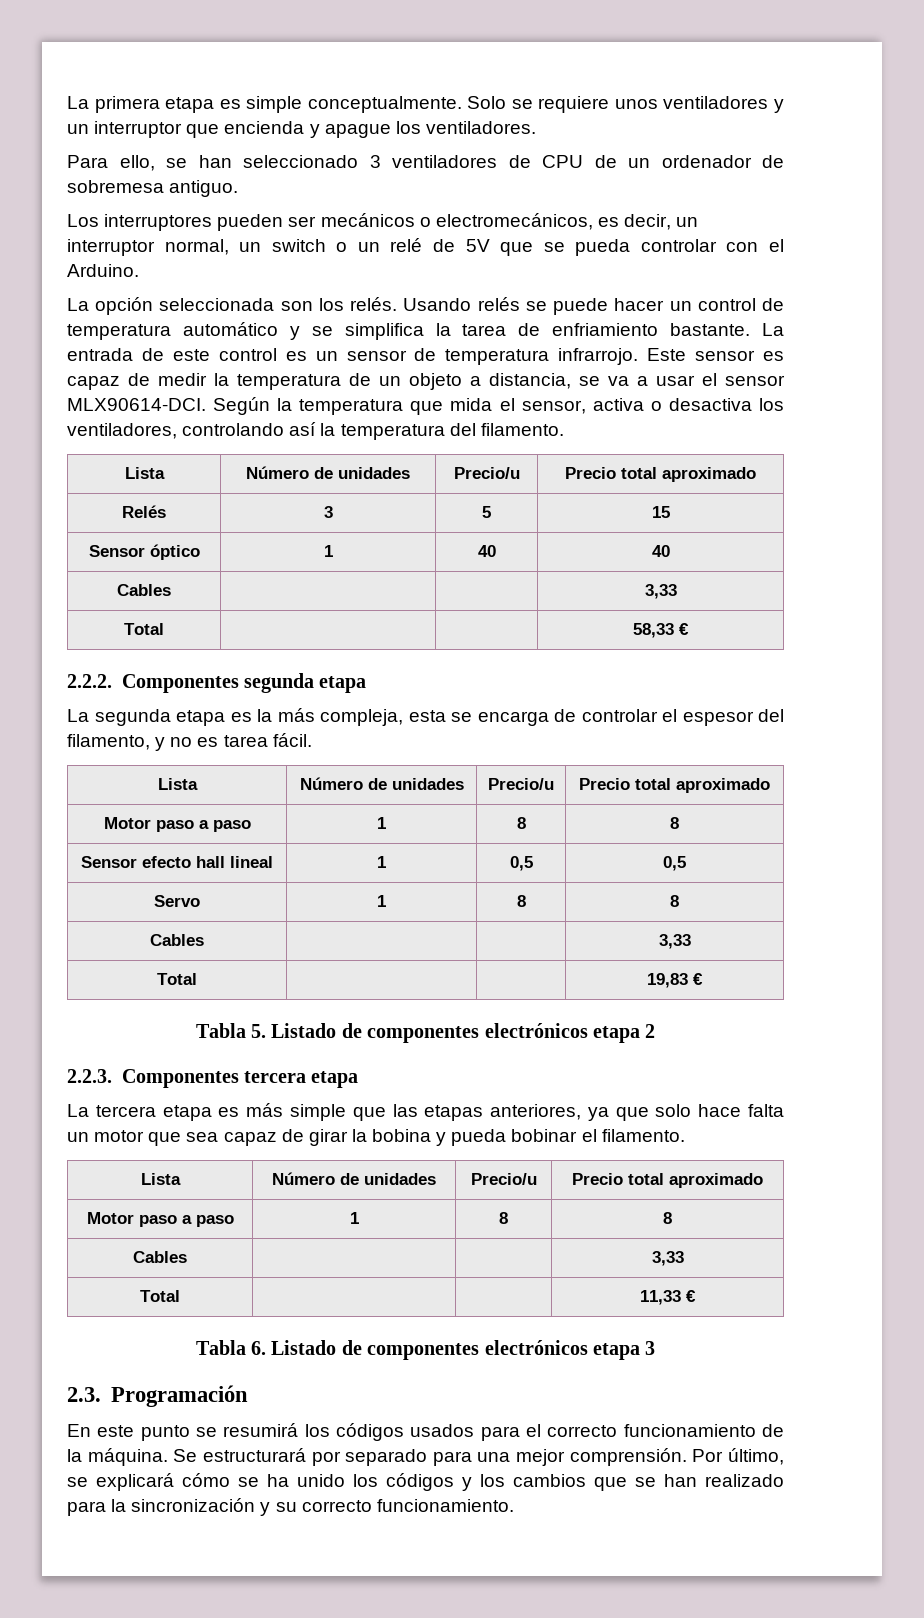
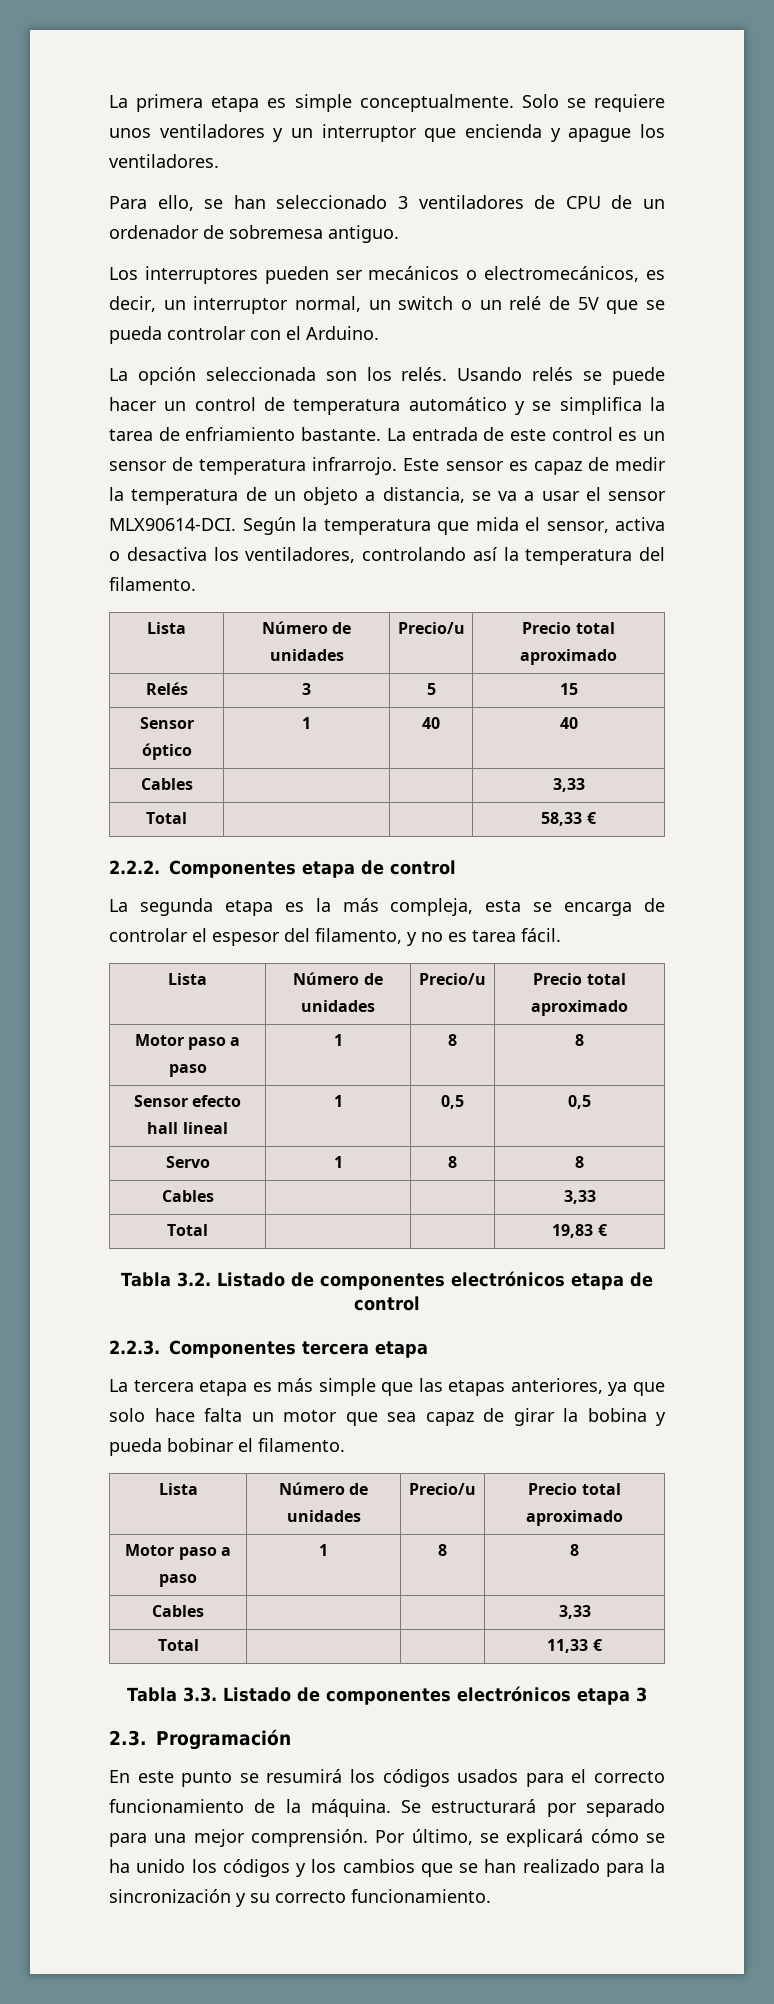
[243,673,367,693] segunda etapa -> [302,860,456,878] etapa de control
[251,1023,656,1043] 5. Listado de componentes electrónicos etapa 2 -> [177,1271,654,1290] [354,1296,420,1311] 3.2. Listado de componentes electrónicos etapa de control
[251,1341,266,1355] 6. -> [183,1687,218,1702] 3.3.

